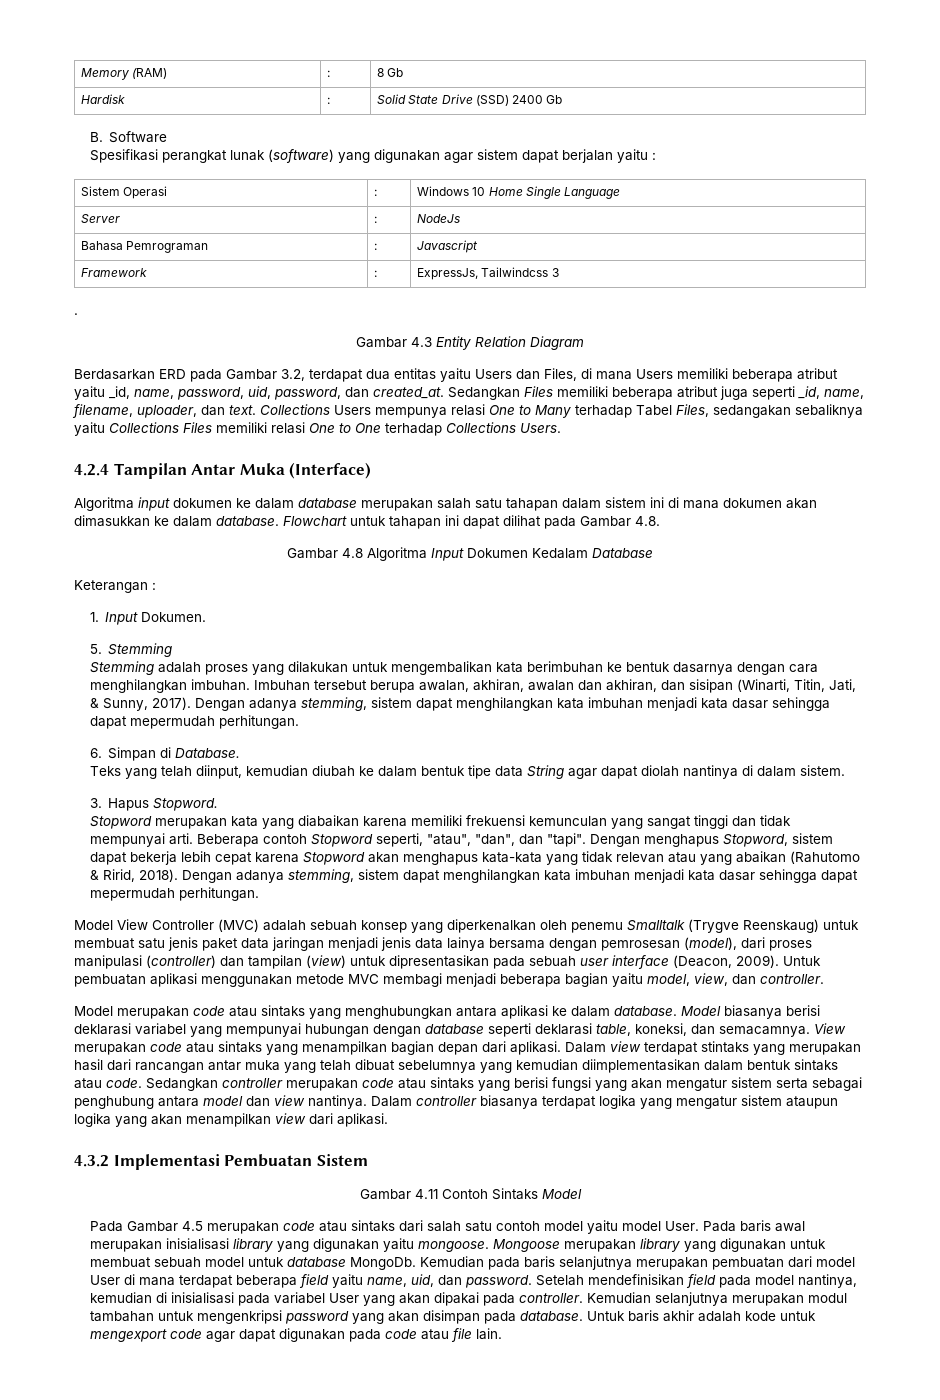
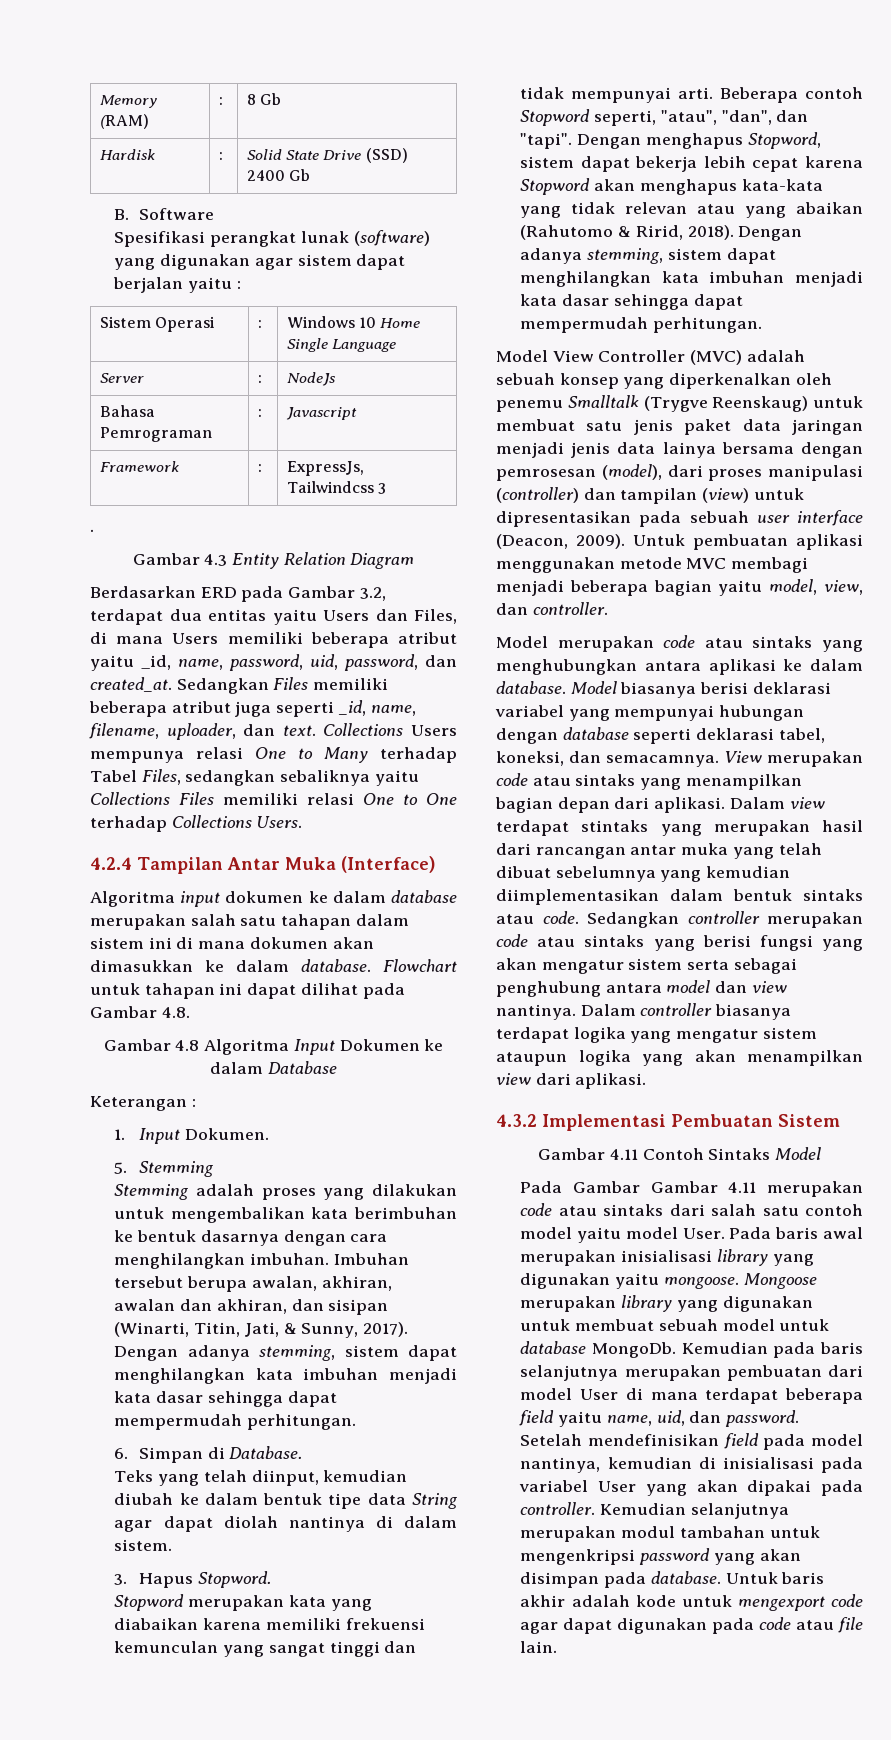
[713,405,791,418] sedangakan -> [185,770,276,786] sedangkan
[532,548,588,559] Kedalam -> [424,1039,444,1051] [210,1062,264,1074] ke dalam
[129,716,215,729] mepermudah -> [114,1414,243,1430] mempermudah
[89,888,175,901] mepermudah -> [520,317,649,333] mempermudah
[596,1024,631,1036] table, -> [778,728,825,743] tabel,
[181,1221,203,1231] 4.5 -> [650,1181,757,1193] Gambar 4.11

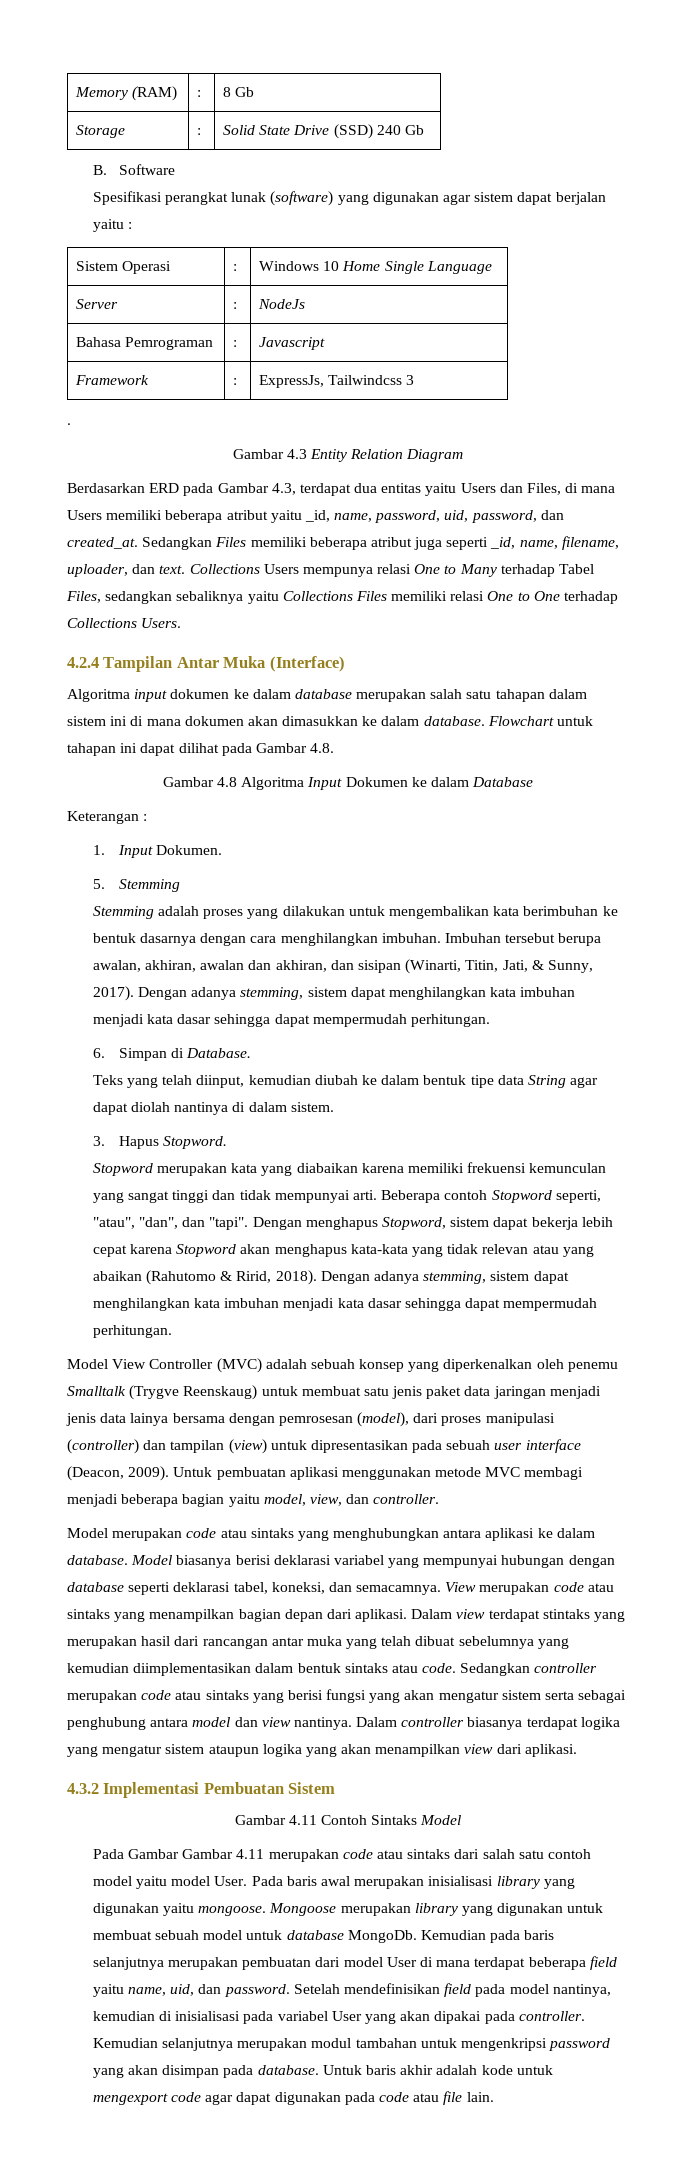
[99,149,155,160] Hardisk -> [76,125,126,138] Storage
[246,170,285,181] 2400 -> [376,125,401,135] 240
[359,587,386,601] 3.2, -> [271,483,296,495] 4.3,

